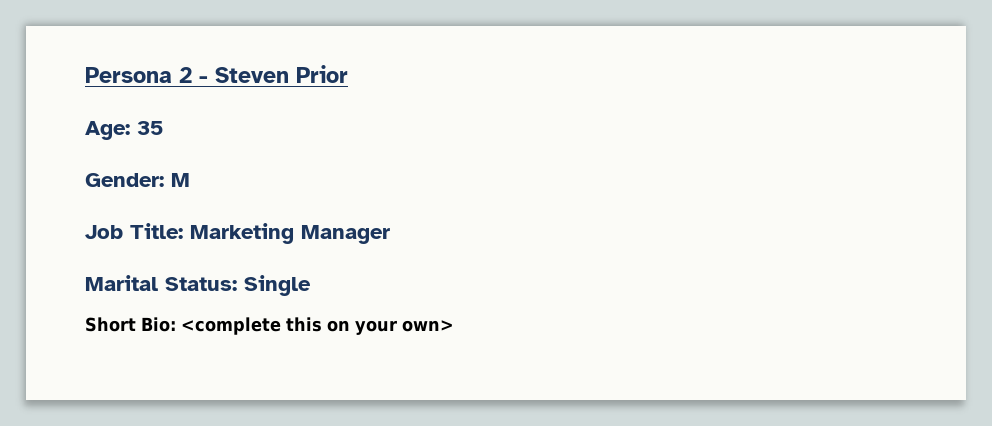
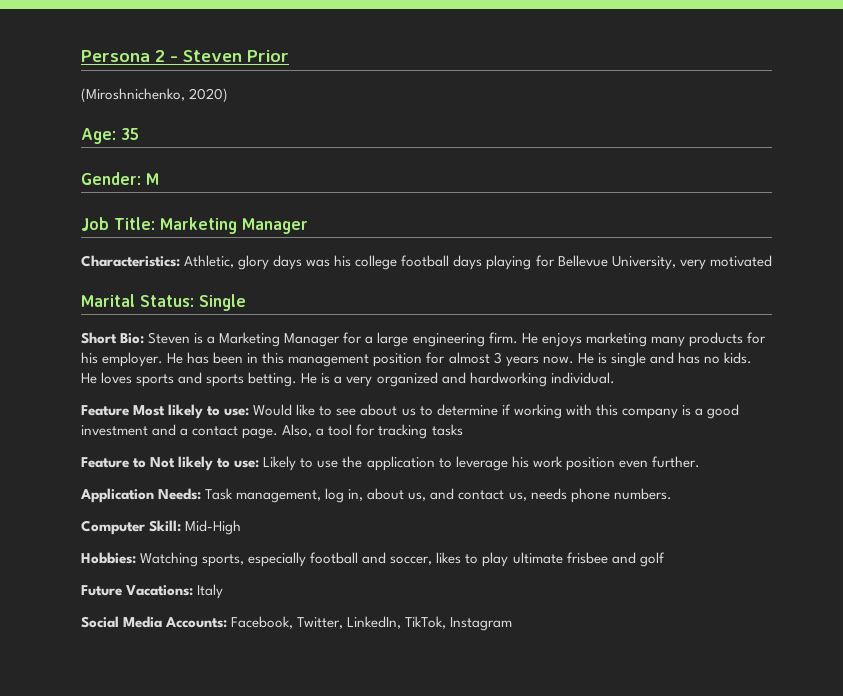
(348, 74) none -> [81,88,229,103] // (Miroshnichenko, 2020)
(390, 234) none -> [81,255,772,270] // Characteristics: Athletic, glory days was his college football days playing for Bellevue University, very motivated
[181,317,454,335] <complete this on your own> -> [148,332,766,347] [81,352,752,367] [81,372,615,387] [81,404,739,419] [81,424,463,439] [81,456,700,471] [80,488,672,503] [81,520,242,535] [81,552,665,567] [81,584,224,599] [81,616,513,631] Steven is a Marketing Manager for a large engineering firm. He enjoys marketing many products for his employer. He has been in this management position for almost 3 years now. He is single and has no kids. He loves sports and sports betting. He is a very organized and hardworking individual. // Feature Most likely to use: Would like to see about us to determine if working with this company is a good investment and a contact page. Also, a tool for tracking tasks // Feature to Not likely to use: Likely to use the application to leverage his work position even further. // Application Needs: Task management, log in, about us, and contact us, needs phone numbers. // Computer Skill: Mid-High // Hobbies: Watching sports, especially football and soccer, likes to play ultimate frisbee and golf // Future Vacations: Italy // Social Media Accounts: Facebook, Twitter, LinkedIn, TikTok, Instagram

